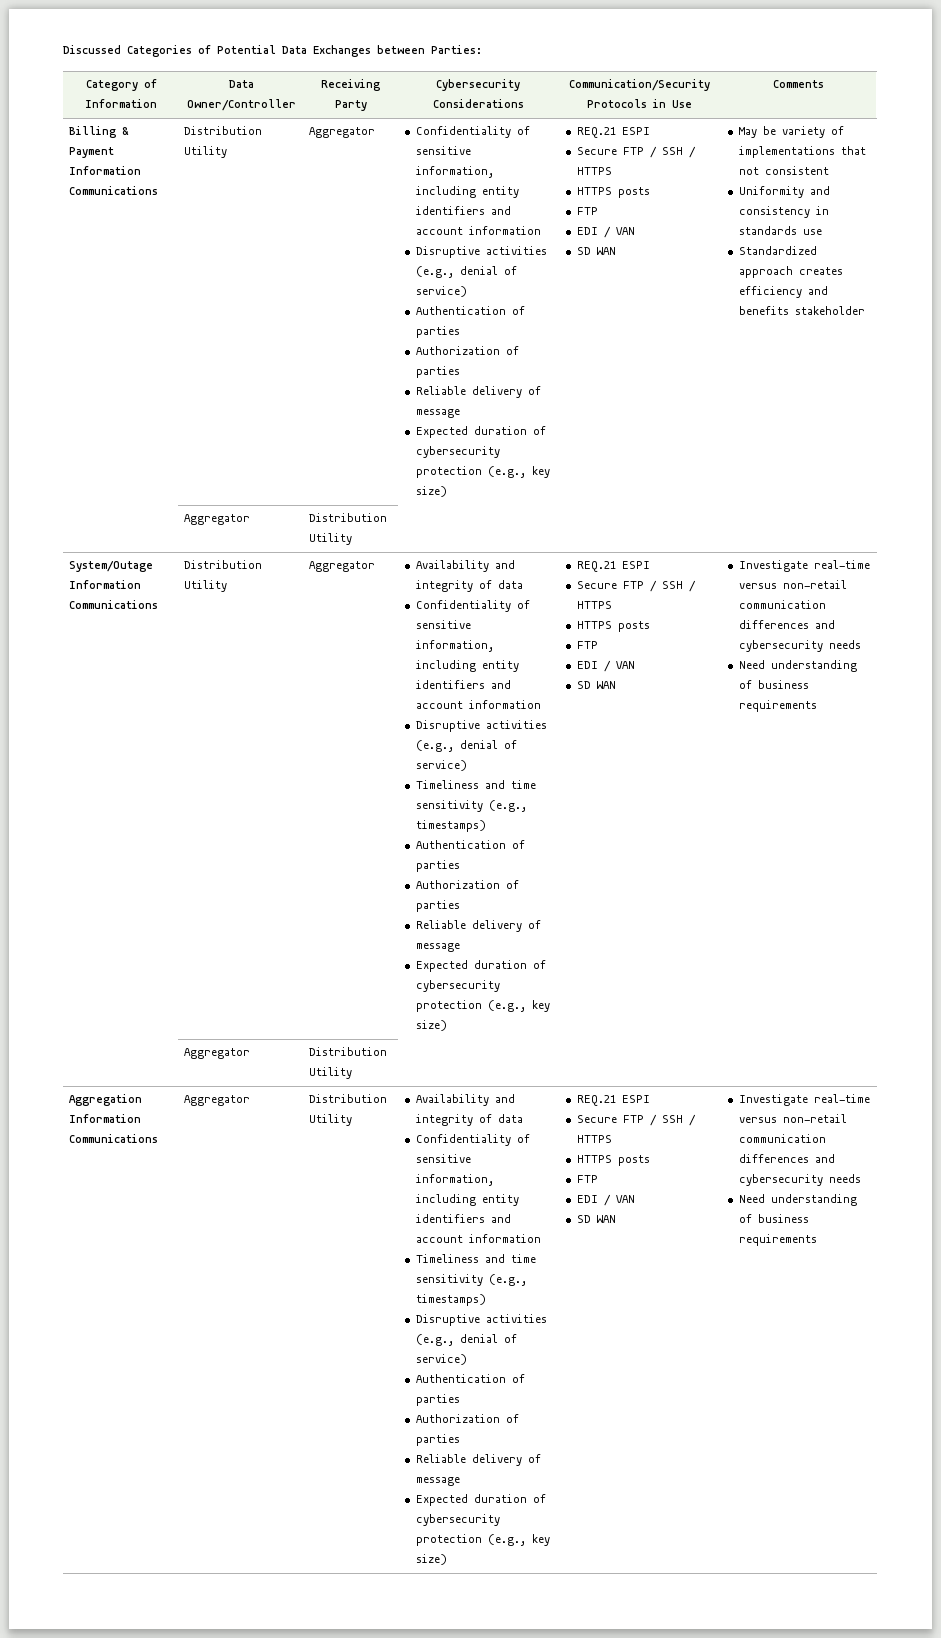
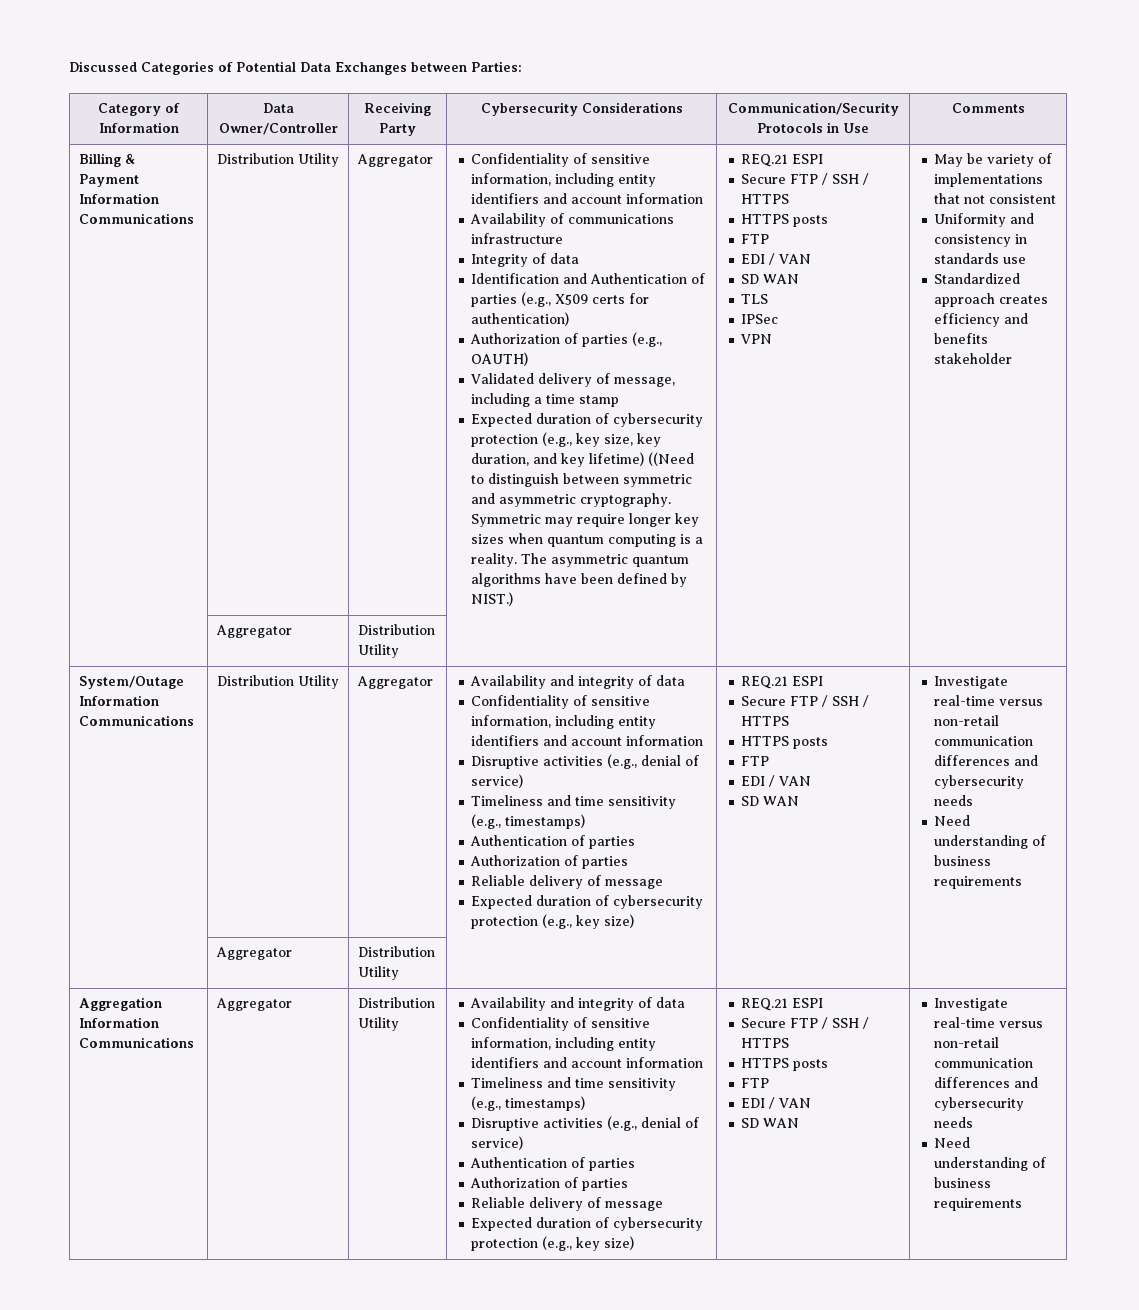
[415,246,547,258] [415,266,517,278] [415,286,467,297] [415,306,525,315] [415,326,460,338] [415,346,519,355] [415,366,460,378] [415,386,541,398] [415,409,460,418] [415,426,546,438] [415,446,500,458] [415,466,550,478] [415,486,447,497] Disruptive activities (e.g., denial of service) // Authentication of parties // Authorization of parties // Reliable delivery of message // Expected duration of cybersecurity protection (e.g., key size) -> [470,213,675,227] [471,233,564,244] [471,253,580,267] [471,273,706,284] [471,292,650,307] [471,312,570,326] [470,332,663,347] [471,352,529,366] [471,373,676,387] [471,393,620,407] [471,413,704,427] [471,432,662,447] [471,452,695,467] [471,473,693,487] [471,493,672,507] [471,513,700,527] [471,533,704,547] [471,553,690,567] [471,573,688,587] [471,592,514,606] Availability of communications infrastructure // Integrity of data // Identification and Authentication of parties (e.g., X509 certs for authentication) // Authorization of parties (e.g., OAUTH) // Validated delivery of message, including a time stamp // Expected duration of cybersecurity protection (e.g., key size, key duration, and key lifetime) ((Need to distinguish between symmetric and asymmetric cryptography. Symmetric may require longer key sizes when quantum computing is a reality. The asymmetric quantum algorithms have been defined by NIST.)
(616, 251) none -> [741,294,769,304] [741,314,779,324] [741,334,773,344] // TLS // IPSec // VPN

